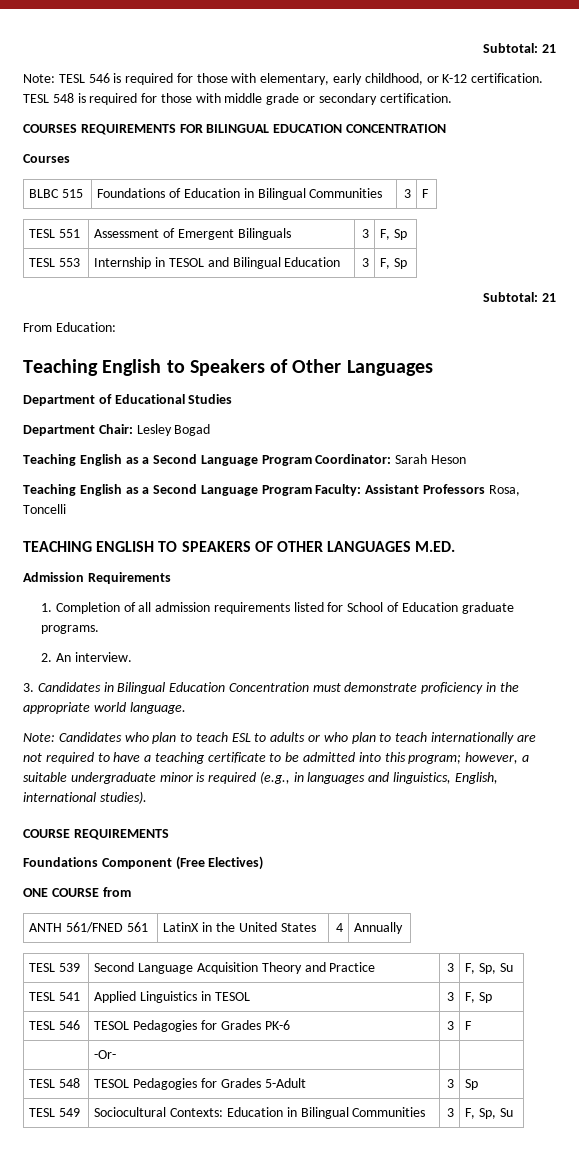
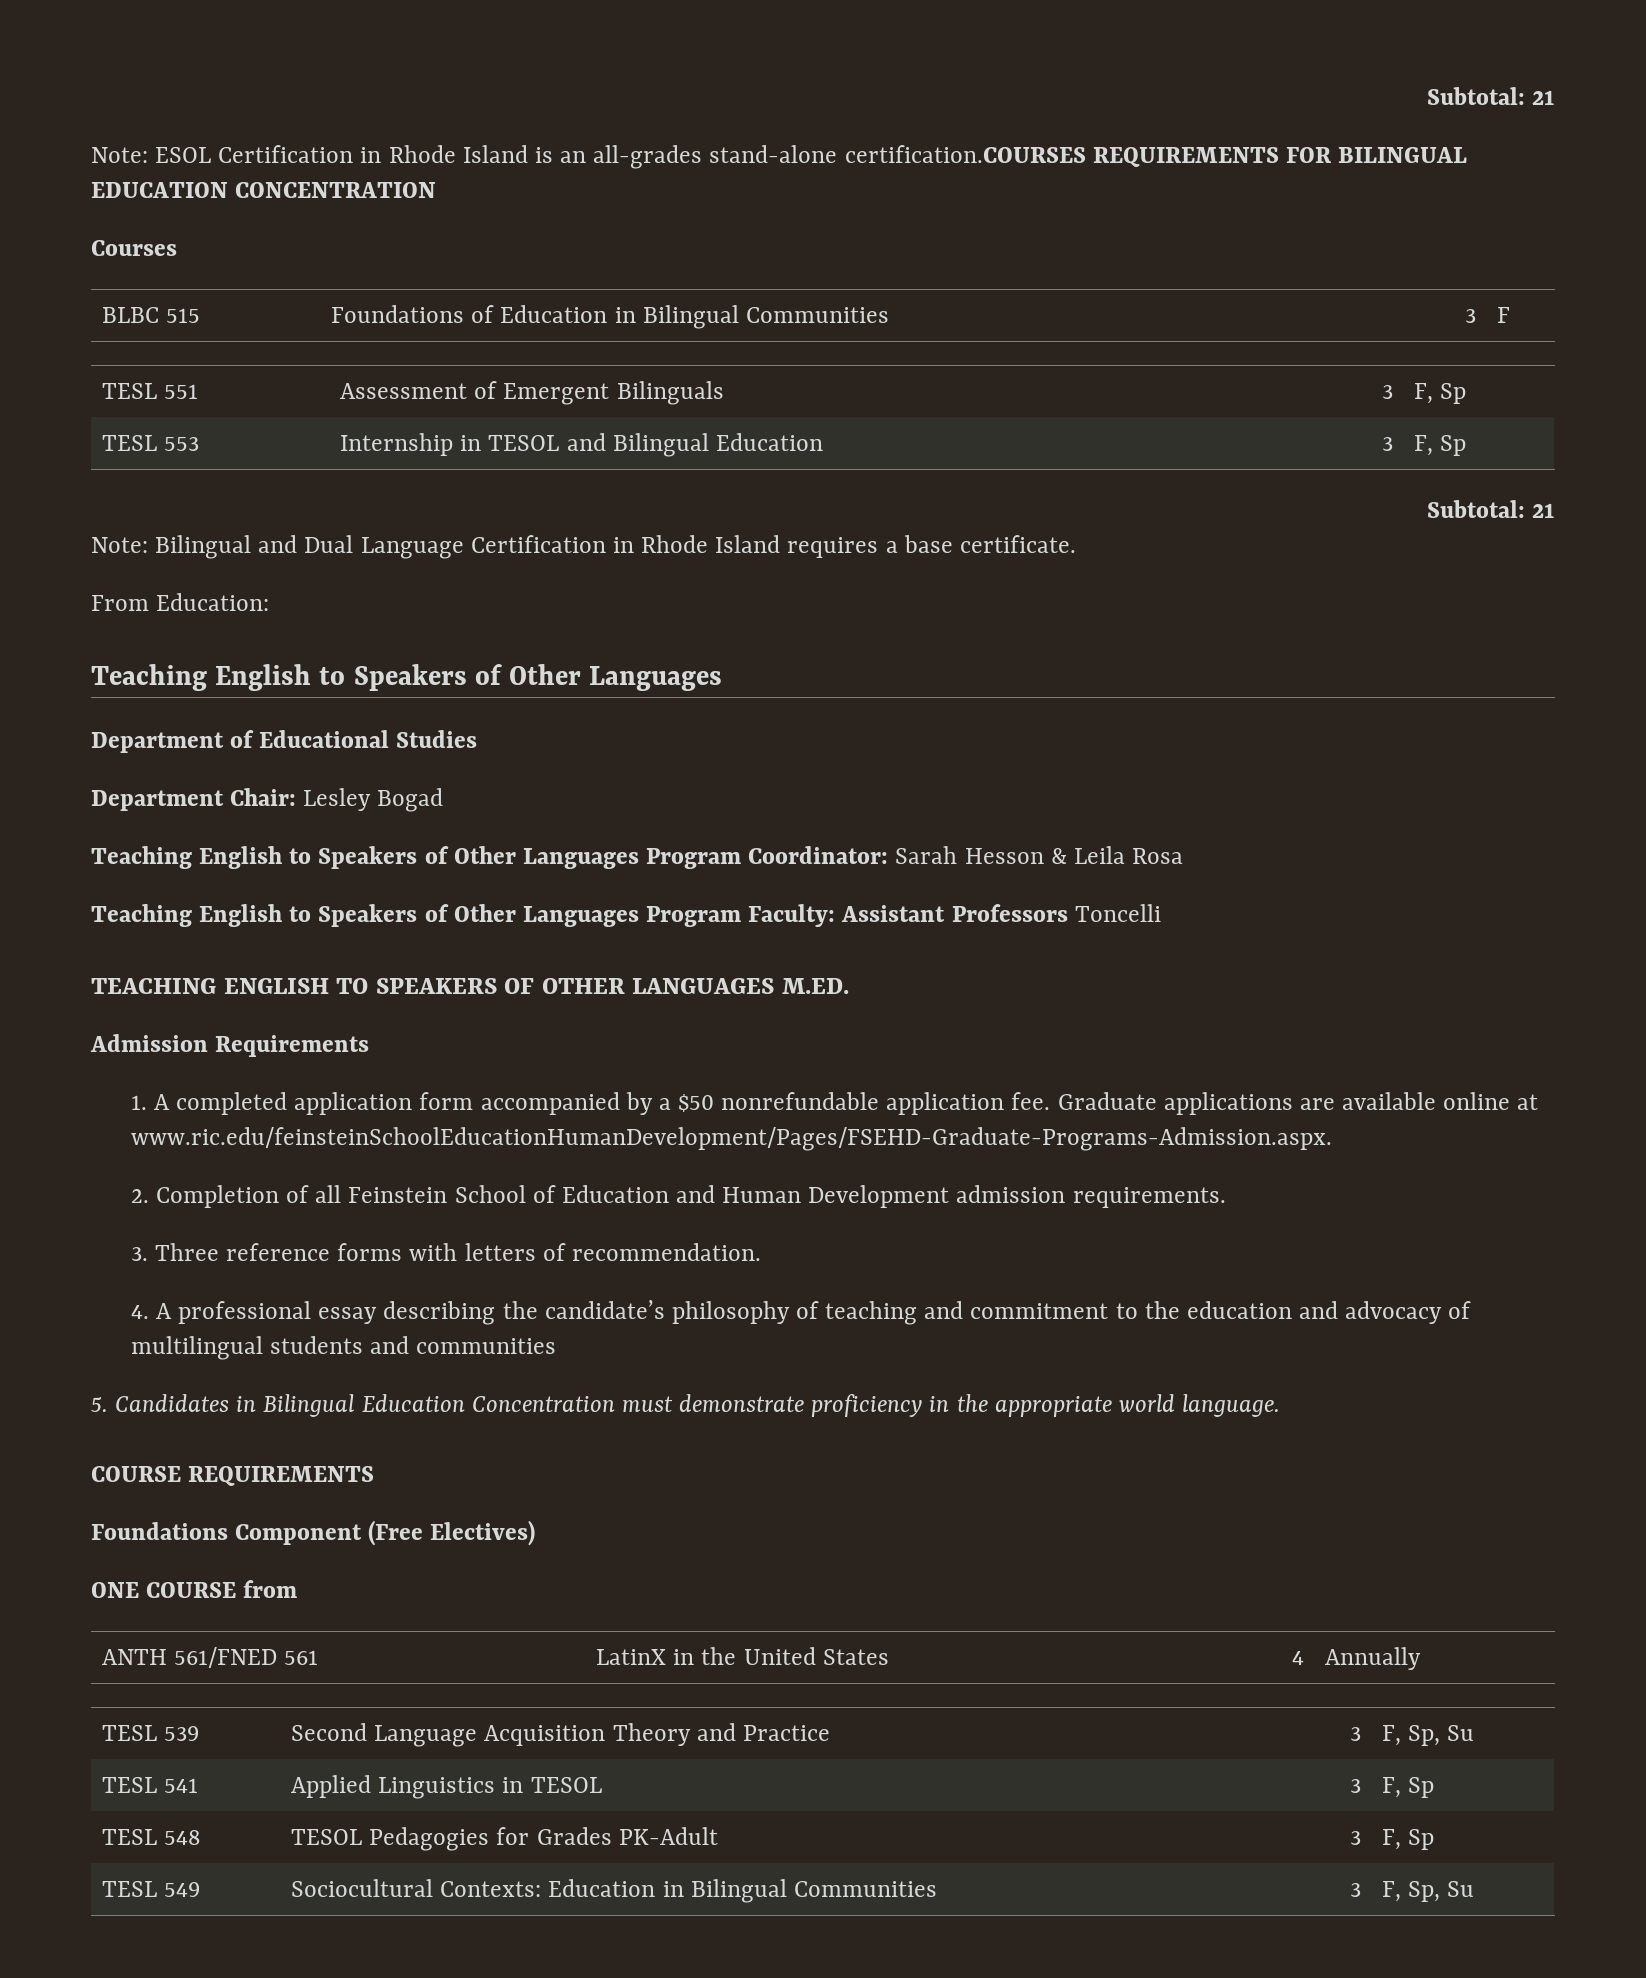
[483,43,556,53] [23,73,544,85] [23,93,452,105] [23,124,77,133] Subtotal: 21 // Note: TESL 546 is required for those with elementary, early childhood, or K-12 certification. TESL 548 is required for those with middle grade or secondary certification. // COURSES -> [1426,87,1555,105] [91,145,1086,169] Subtotal: 21 // Note: ESOL Certification in Rhode Island is an all-grades stand-alone certification.COURSES
(556, 297) none -> [91,535,1076,559] // Note: Bilingual and Dual Language Certification in Rhode Island requires a base certificate.
[125,454,467,466] [23,484,258,496] as a Second Language Program Coordinator: Sarah Heson // Teaching English as a Second Language -> [289,846,1184,869] [91,904,639,927] to Speakers of Other Languages Program Coordinator: Sarah Hesson & Leila Rosa // Teaching English to Speakers of Other Languages
[488,485,520,496] Rosa, -> (1068, 913) none
[55,602,514,614] [40,625,99,634] [40,652,132,662] [23,683,34,692] Completion of all admission requirements listed for School of Education graduate programs. // 2. An interview. // 3. -> [153,1092,1539,1115] [130,1127,1332,1151] [130,1185,1226,1208] [130,1243,761,1261] [130,1300,1472,1325] [130,1336,557,1360] [91,1397,108,1412] A completed application form accompanied by a $50 nonrefundable application fee. Graduate applications are available online at www.ric.edu/feinsteinSchoolEducationHumanDevelopment/Pages/FSEHD-Graduate-Programs-Admission.aspx. // 2. Completion of all Feinstein School of Education and Human Development admission requirements. // 3. Three reference forms with letters of recommendation. // 4. A professional essay describing the candidate’s philosophy of teaching and commitment to the education and advocacy of multilingual students and communities // 5.
[23,732,536,744] [23,752,529,764] [23,771,498,784] [23,791,147,804] // Note: Candidates who plan to teach ESL to adults or who plan to teach internationally are not required to have a teaching certificate to be admitted into this program; however, a suitable undergraduate minor is required (e.g., in languages and linguistics, English, international studies). -> (1281, 1405) none
[29,1020,81,1030] [94,1020,290,1032] [446,1021,454,1030] [465,1021,473,1030] [94,1050,117,1059] // TESL 546 | TESOL Pedagogies for Grades PK-6 | 3 | F // | -Or- | | -> (1435, 1787) none
[264,1078,306,1088] [446,1079,454,1088] 5-Adult | 3 | -> [618,1827,718,1845] [1349,1831,1361,1845] [1382,1829,1402,1850] PK-Adult | 3 | F,

